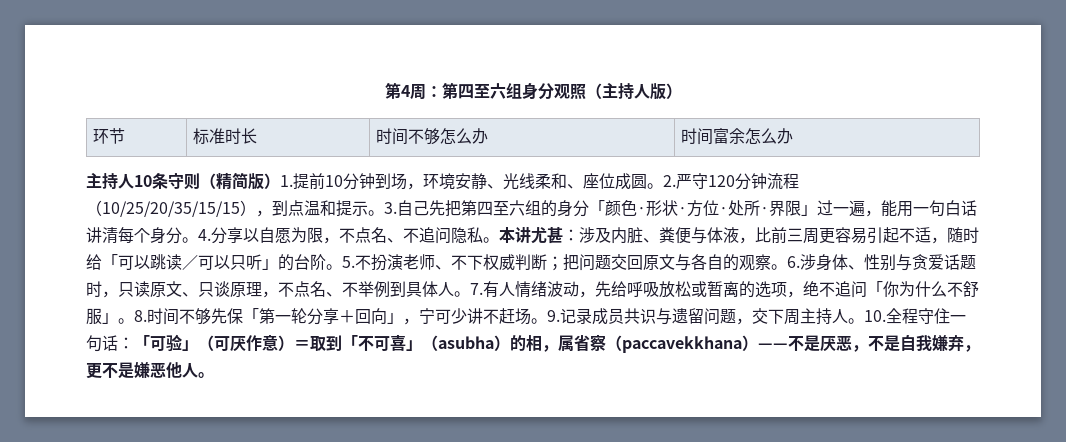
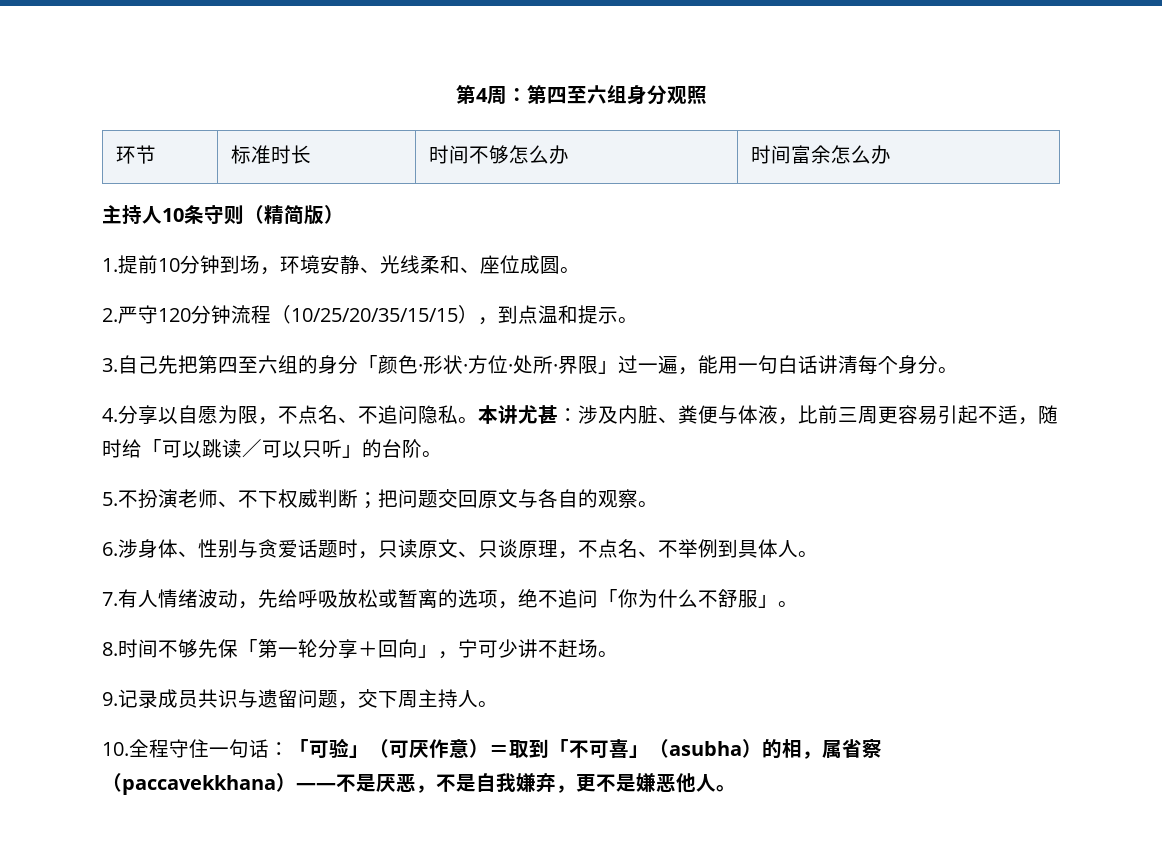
[585,82,682,100] （主持人版） -> (707, 94) none
(280, 181) none -> (344, 214) //
(663, 186) none -> (580, 270) //
(384, 213) none -> (638, 320) //
(198, 240) none -> (958, 370) //
(342, 267) none -> (442, 454) //
(787, 267) none -> (658, 504) //
(470, 294) none -> (818, 554) //
(134, 321) none -> (798, 604) //
(547, 321) none -> (618, 654) //
(864, 321) none -> (498, 704) //

